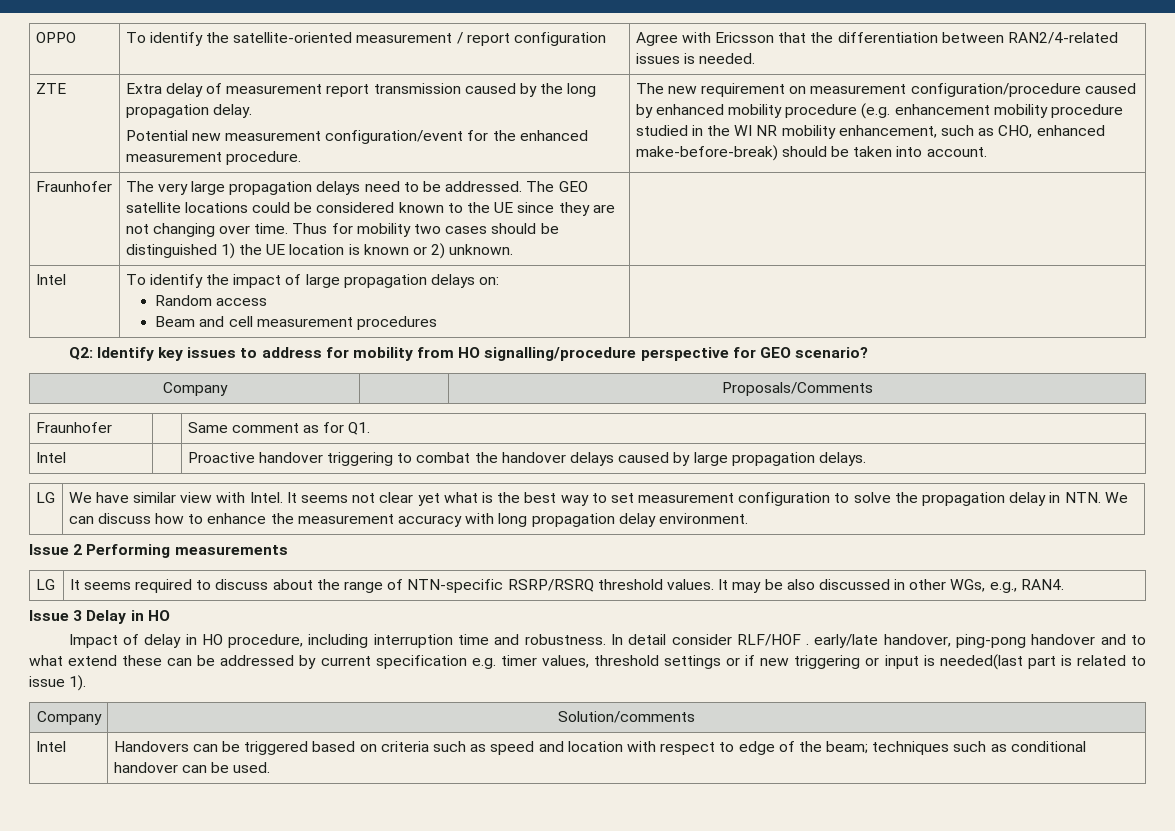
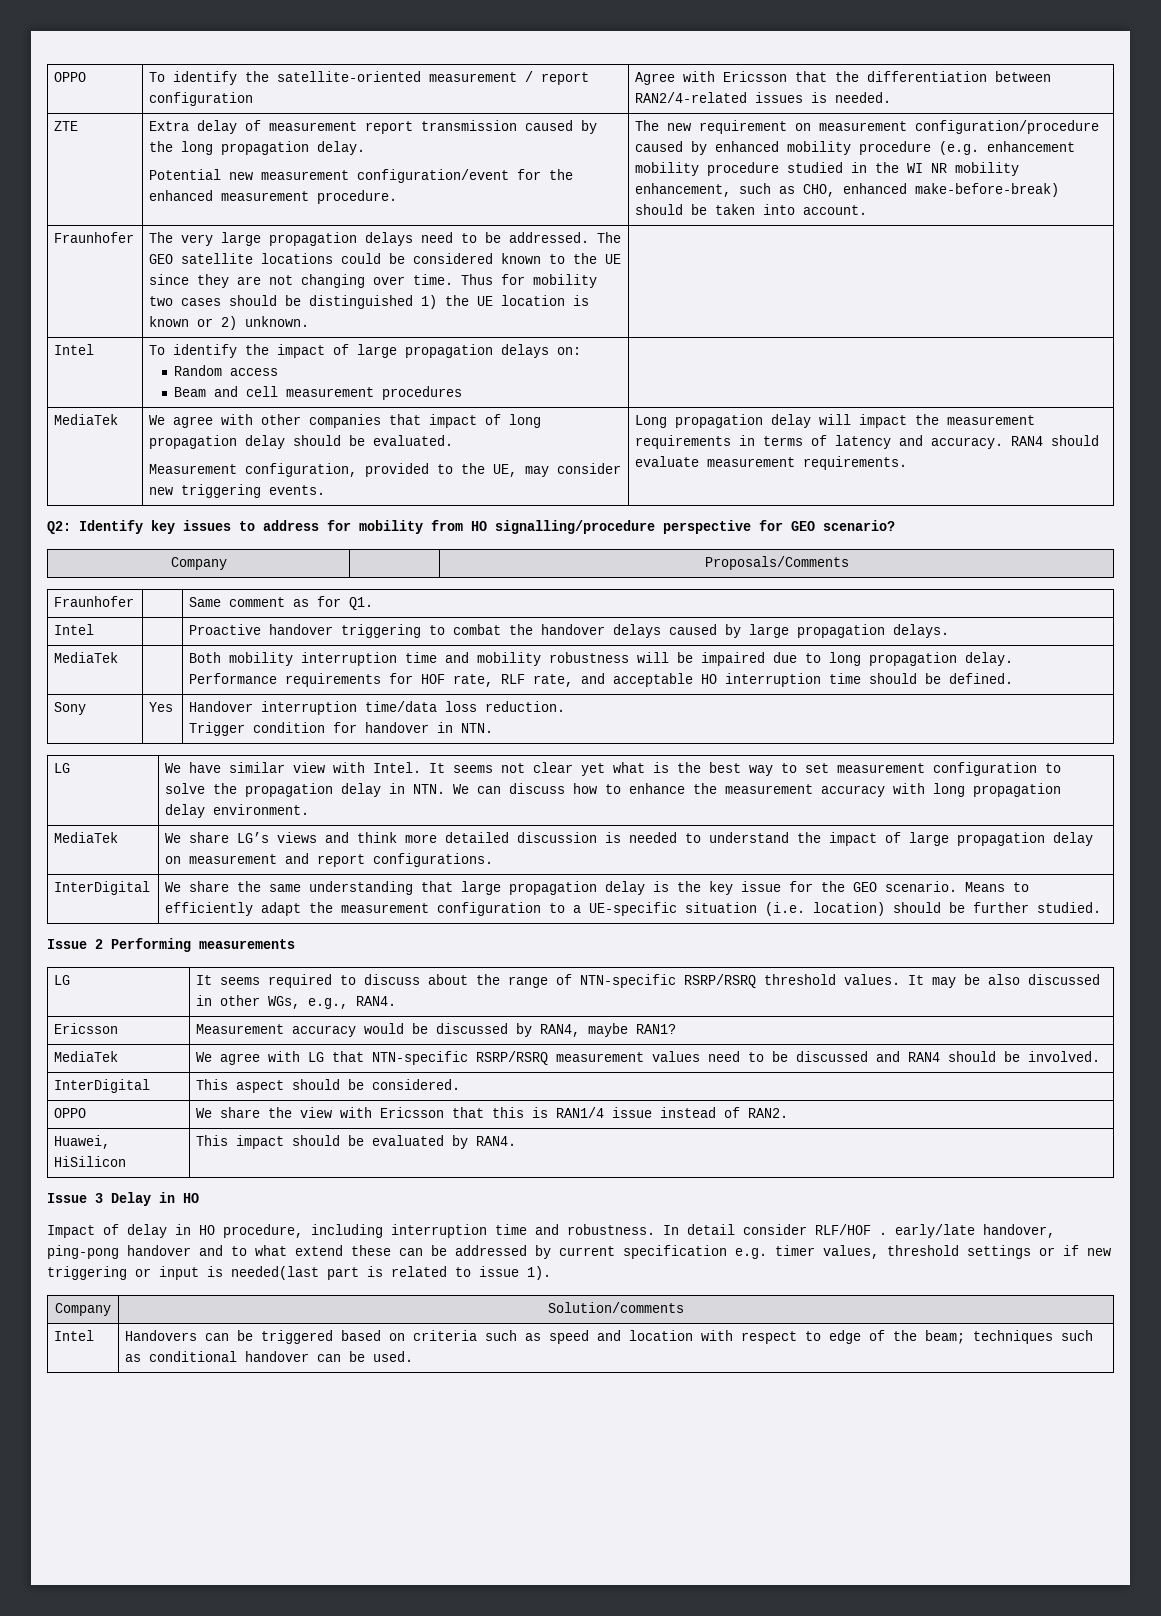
(437, 323) none -> [54,414,119,425] [149,414,542,428] [149,435,454,449] [149,463,622,477] [149,484,326,498] [635,414,1036,428] [635,435,1100,449] [635,456,908,470] // MediaTek | We agree with other companies that impact of long propagation delay should be evaluated. // Measurement configuration, provided to the UE, may consider new triggering events. | Long propagation delay will impact the measurement requirements in terms of latency and accuracy. RAN4 should evaluate measurement requirements.
(866, 459) none -> [54,652,119,663] [189,652,1014,666] [189,673,1014,687] [54,702,87,715] [149,702,174,712] [189,701,566,715] [189,722,494,736] // MediaTek | | Both mobility interruption time and mobility robustness will be impaired due to long propagation delay. Performance requirements for HOF rate, RLF rate, and acceptable HO interruption time should be defined. // Sony | Yes | Handover interruption time/data loss reduction. // Trigger condition for handover in NTN.
(748, 518) none -> [54,832,119,843] [165,832,1094,846] [165,853,494,867] [54,881,151,895] [165,881,1030,895] [165,902,1102,916] // MediaTek | We share LG’s views and think more detailed discussion is needed to understand the impact of large propagation delay on measurement and report configurations. // InterDigital | We share the same understanding that large propagation delay is the key issue for the GEO scenario. Means to efficiently adapt the measurement configuration to a UE-specific situation (i.e. location) should be further studied.
(1064, 584) none -> [54,1023,119,1034] [196,1023,677,1037] [54,1051,119,1062] [196,1051,1101,1065] [54,1079,151,1093] [196,1079,461,1093] [54,1108,87,1118] [196,1107,789,1118] [54,1135,111,1149] [54,1156,127,1167] [196,1135,517,1149] // Ericsson | Measurement accuracy would be discussed by RAN4, maybe RAN1? // MediaTek | We agree with LG that NTN-specific RSRP/RSRQ measurement values need to be discussed and RAN4 should be involved. // InterDigital | This aspect should be considered. // OPPO | We share the view with Ericsson that this is RAN1/4 issue instead of RAN2. // Huawei, HiSilicon | This impact should be evaluated by RAN4.

